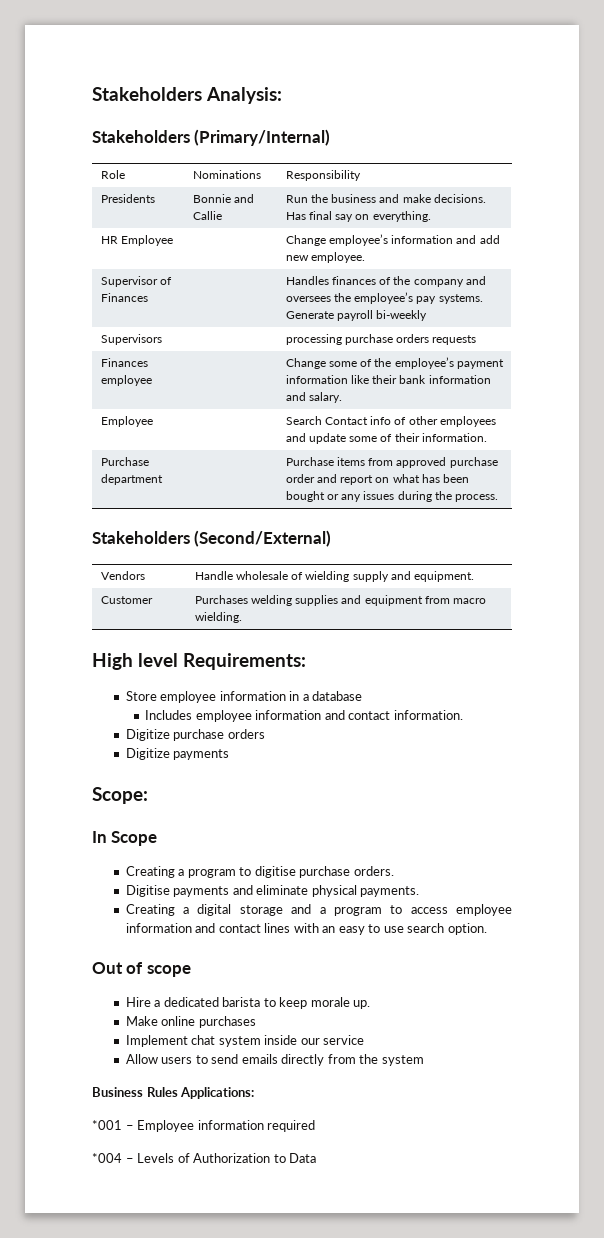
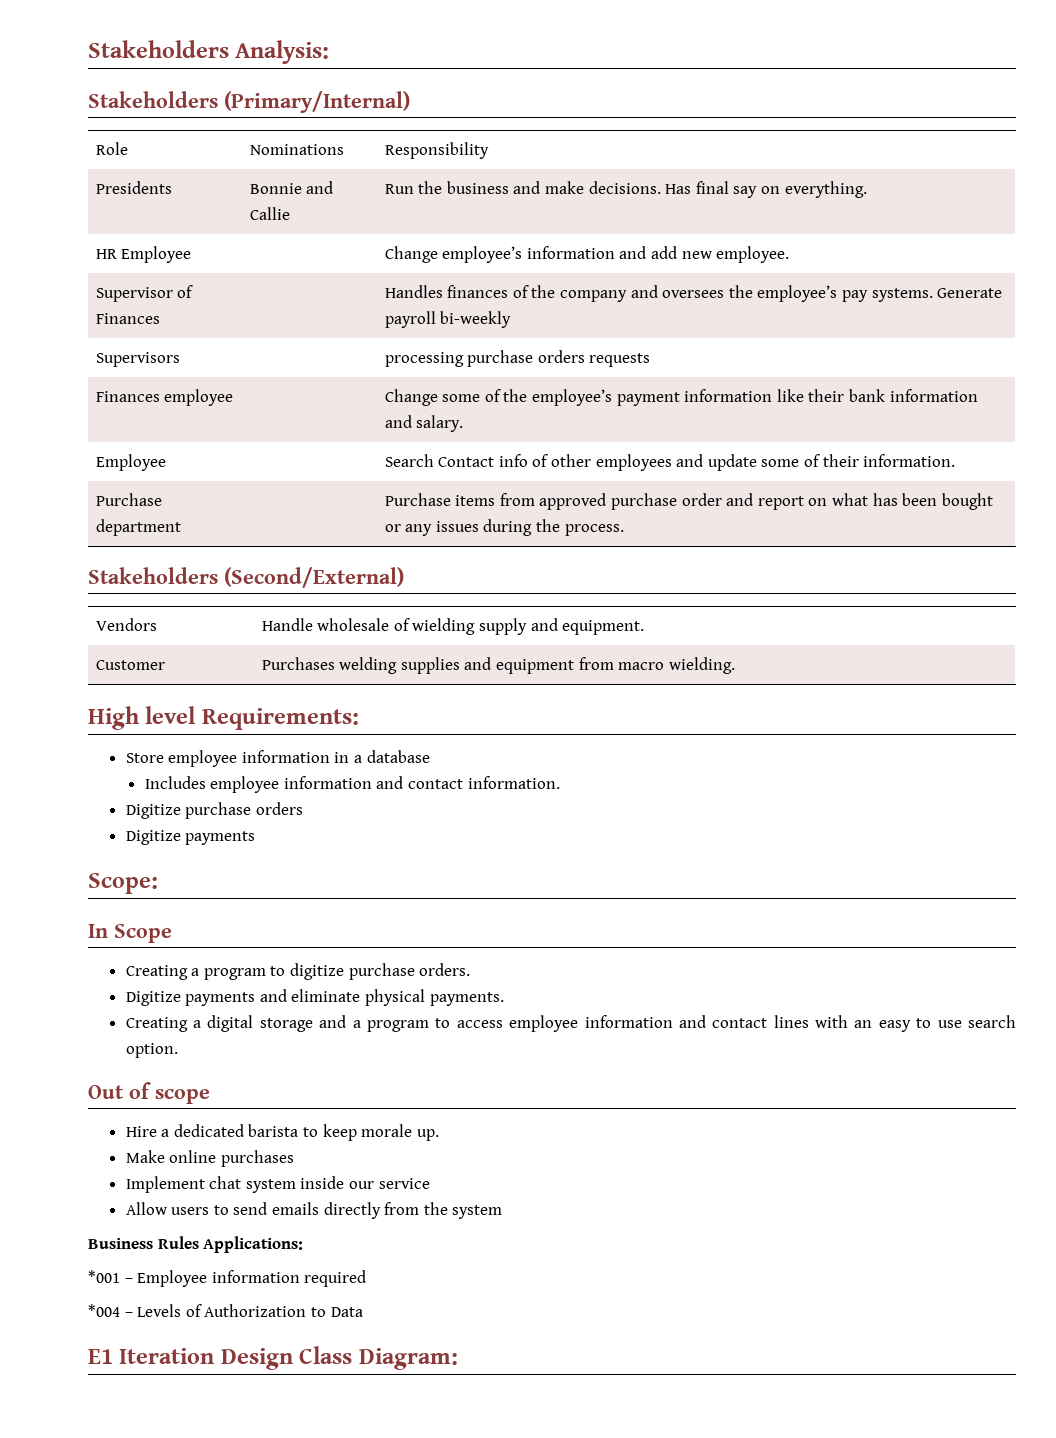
[254,866,296,878] digitise -> [290,963,345,980] digitize
[125,885,170,897] Digitise -> [125,991,181,1006] Digitize
(317, 1158) none -> [88,1346,458,1370] // E1 Iteration Design Class Diagram:

